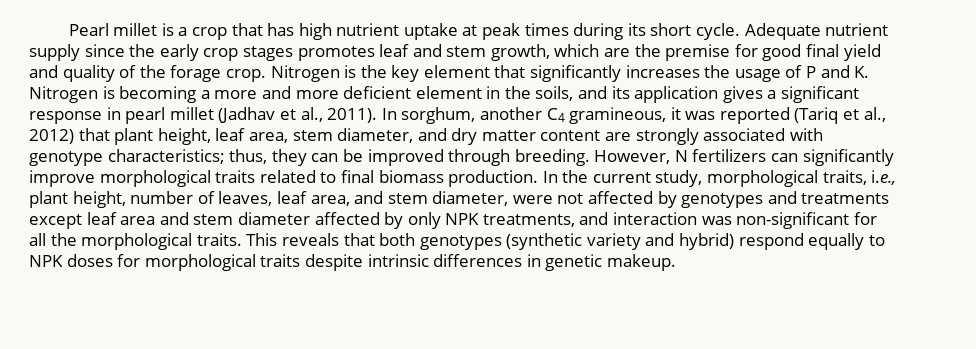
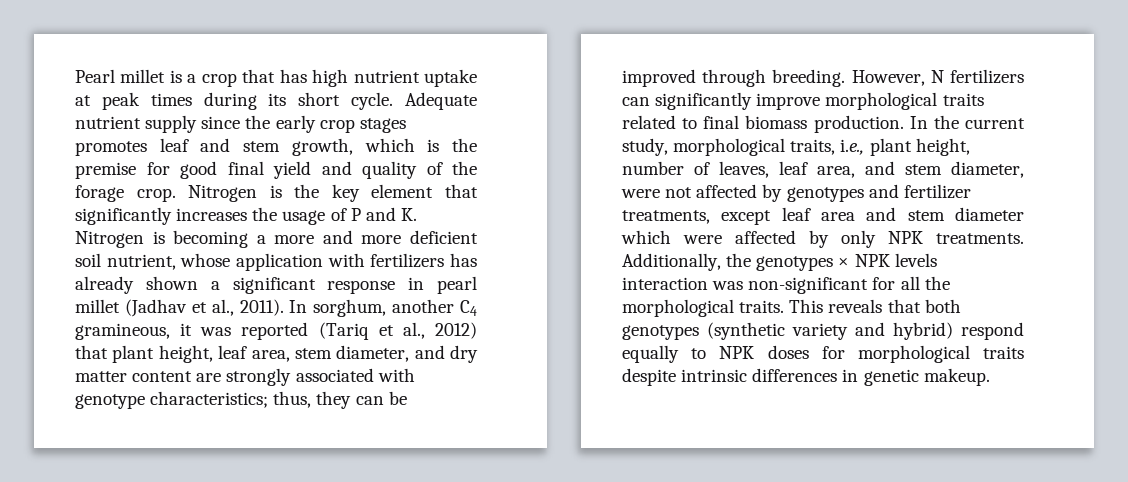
[604,48,631,57] are -> [427,139,440,152] is
[415,86,763,103] element in the soils, and its application gives -> [75,253,478,271] [75,276,198,294] soil nutrient, whose application with fertilizers has already shown
[801,193,890,204] treatments -> [903,184,971,199] [622,210,710,224] fertilizer treatments,
(310, 218) none -> [621,230,722,244] which were
[482,212,609,227] treatments, and -> [936,233,1024,244] [622,253,937,271] treatments. Additionally, the genotypes × NPK levels

